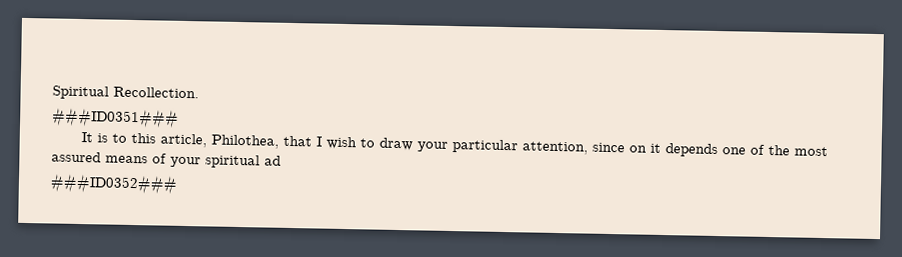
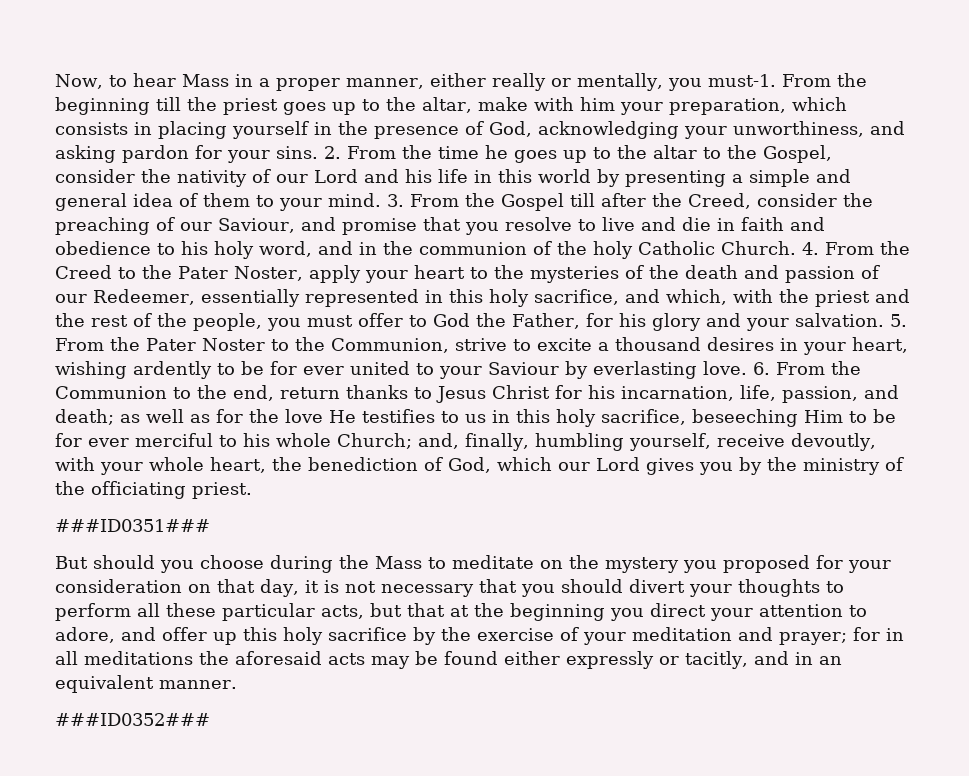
[52,85,199,100] [51,107,179,129] [80,132,828,158] [51,151,281,169] Spiritual Recollection. // ###ID0351### // It is to this article, Philothea, that I wish to draw your particular attention, since on it depends one of the most assured means of your spiritual ad -> [55,73,867,91] [55,97,847,115] [55,121,905,139] [55,145,832,163] [55,169,851,187] [55,193,873,211] [55,217,825,235] [55,241,910,259] [55,265,880,283] [55,289,910,307] [55,313,907,331] [55,337,908,355] [55,361,861,379] [55,385,899,403] [55,409,896,427] [55,433,876,451] [55,457,904,475] [55,481,252,499] [55,519,210,532] [55,555,891,573] [55,579,844,597] [55,603,867,621] [55,627,904,645] [55,651,842,669] [55,675,237,693] Now, to hear Mass in a proper manner, either really or mentally, you must-1. From the beginning till the priest goes up to the altar, make with him your preparation, which consists in placing yourself in the presence of God, acknowledging your unworthiness, and asking pardon for your sins. 2. From the time he goes up to the altar to the Gospel, consider the nativity of our Lord and his life in this world by presenting a simple and general idea of them to your mind. 3. From the Gospel till after the Creed, consider the preaching of our Saviour, and promise that you resolve to live and die in faith and obedience to his holy word, and in the communion of the holy Catholic Church. 4. From the Creed to the Pater Noster, apply your heart to the mysteries of the death and passion of our Redeemer, essentially represented in this holy sacrifice, and which, with the priest and the rest of the people, you must offer to God the Father, for his glory and your salvation. 5. From the Pater Noster to the Communion, strive to excite a thousand desires in your heart, wishing ardently to be for ever united to your Saviour by everlasting love. 6. From the Communion to the end, return thanks to Jesus Christ for his incarnation, life, passion, and death; as well as for the love He testifies to us in this holy sacrifice, beseeching Him to be for ever merciful to his whole Church; and, finally, humbling yourself, receive devoutly, with your whole heart, the benediction of God, which our Lord gives you by the ministry of the officiating priest. // ###ID0351### // But should you choose during the Mass to meditate on the mystery you proposed for your consideration on that day, it is not necessary that you should divert your thoughts to perform all these particular acts, but that at the beginning you direct your attention to adore, and offer up this holy sacrifice by the exercise of your meditation and prayer; for in all meditations the aforesaid acts may be found either expressly or tacitly, and in an equivalent manner.

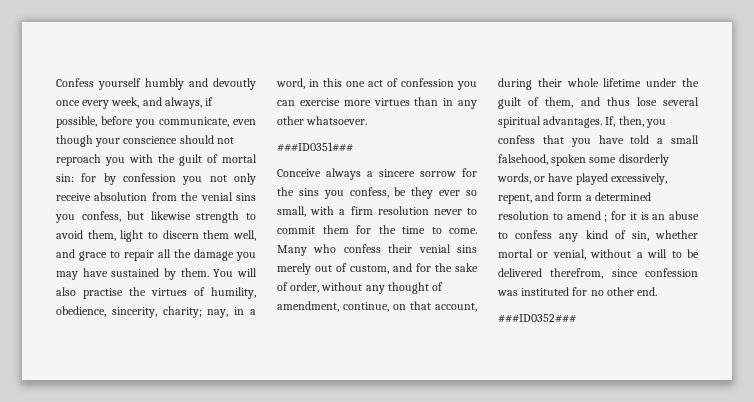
[55,73,867,91] [55,97,847,115] [55,121,905,139] [55,145,832,163] [55,169,851,187] [55,193,873,211] [55,217,825,235] [55,241,910,259] [55,265,880,283] [55,289,910,307] [55,313,907,331] [55,337,908,355] [55,361,861,379] [55,385,899,403] [55,409,896,427] [55,433,876,451] [55,457,904,475] [55,481,252,499] [55,519,210,532] [55,555,891,573] [55,579,844,597] [55,603,867,621] [55,627,904,645] [55,651,842,669] [55,675,237,693] Now, to hear Mass in a proper manner, either really or mentally, you must-1. From the beginning till the priest goes up to the altar, make with him your preparation, which consists in placing yourself in the presence of God, acknowledging your unworthiness, and asking pardon for your sins. 2. From the time he goes up to the altar to the Gospel, consider the nativity of our Lord and his life in this world by presenting a simple and general idea of them to your mind. 3. From the Gospel till after the Creed, consider the preaching of our Saviour, and promise that you resolve to live and die in faith and obedience to his holy word, and in the communion of the holy Catholic Church. 4. From the Creed to the Pater Noster, apply your heart to the mysteries of the death and passion of our Redeemer, essentially represented in this holy sacrifice, and which, with the priest and the rest of the people, you must offer to God the Father, for his glory and your salvation. 5. From the Pater Noster to the Communion, strive to excite a thousand desires in your heart, wishing ardently to be for ever united to your Saviour by everlasting love. 6. From the Communion to the end, return thanks to Jesus Christ for his incarnation, life, passion, and death; as well as for the love He testifies to us in this holy sacrifice, beseeching Him to be for ever merciful to his whole Church; and, finally, humbling yourself, receive devoutly, with your whole heart, the benediction of God, which our Lord gives you by the ministry of the officiating priest. // ###ID0351### // But should you choose during the Mass to meditate on the mystery you proposed for your consideration on that day, it is not necessary that you should divert your thoughts to perform all these particular acts, but that at the beginning you direct your attention to adore, and offer up this holy sacrifice by the exercise of your meditation and prayer; for in all meditations the aforesaid acts may be found either expressly or tacitly, and in an equivalent manner. -> [56,78,256,90] [56,97,214,109] [56,116,256,128] [56,135,234,147] [56,154,257,166] [56,173,256,185] [56,192,256,201] [55,211,256,223] [56,230,256,242] [56,249,256,261] [56,268,257,280] [56,287,256,299] [56,306,256,318] [276,78,477,90] [277,97,477,109] [277,116,368,125] [277,142,353,152] [277,168,477,180] [277,187,477,199] [277,206,477,217] [277,225,477,234] [277,244,477,256] [277,263,478,275] [277,282,444,294] [277,301,477,312] [498,78,699,90] [498,97,699,109] [498,116,666,128] [498,135,699,147] [498,154,669,166] [497,173,667,185] [498,192,651,204] [498,211,699,222] [498,230,698,242] [498,249,699,260] [498,268,698,279] [497,287,658,296] Confess yourself humbly and devoutly once every week, and always, if possible, before you communicate, even though your conscience should not reproach you with the guilt of mortal sin: for by confession you not only receive absolution from the venial sins you confess, but likewise strength to avoid them, light to discern them well, and grace to repair all the damage you may have sustained by them. You will also practise the virtues of humility, obedience, sincerity, charity; nay, in a word, in this one act of confession you can exercise more virtues than in any other whatsoever. // ###ID0351### // Conceive always a sincere sorrow for the sins you confess, be they ever so small, with a firm resolution never to commit them for the time to come. Many who confess their venial sins merely out of custom, and for the sake of order, without any thought of amendment, continue, on that account, during their whole lifetime under the guilt of them, and thus lose several spiritual advantages. If, then, you confess that you have told a small falsehood, spoken some disorderly words, or have played excessively, repent, and form a determined resolution to amend ; for it is an abuse to confess any kind of sin, whether mortal or venial, without a will to be delivered therefrom, since confession was instituted for no other end.

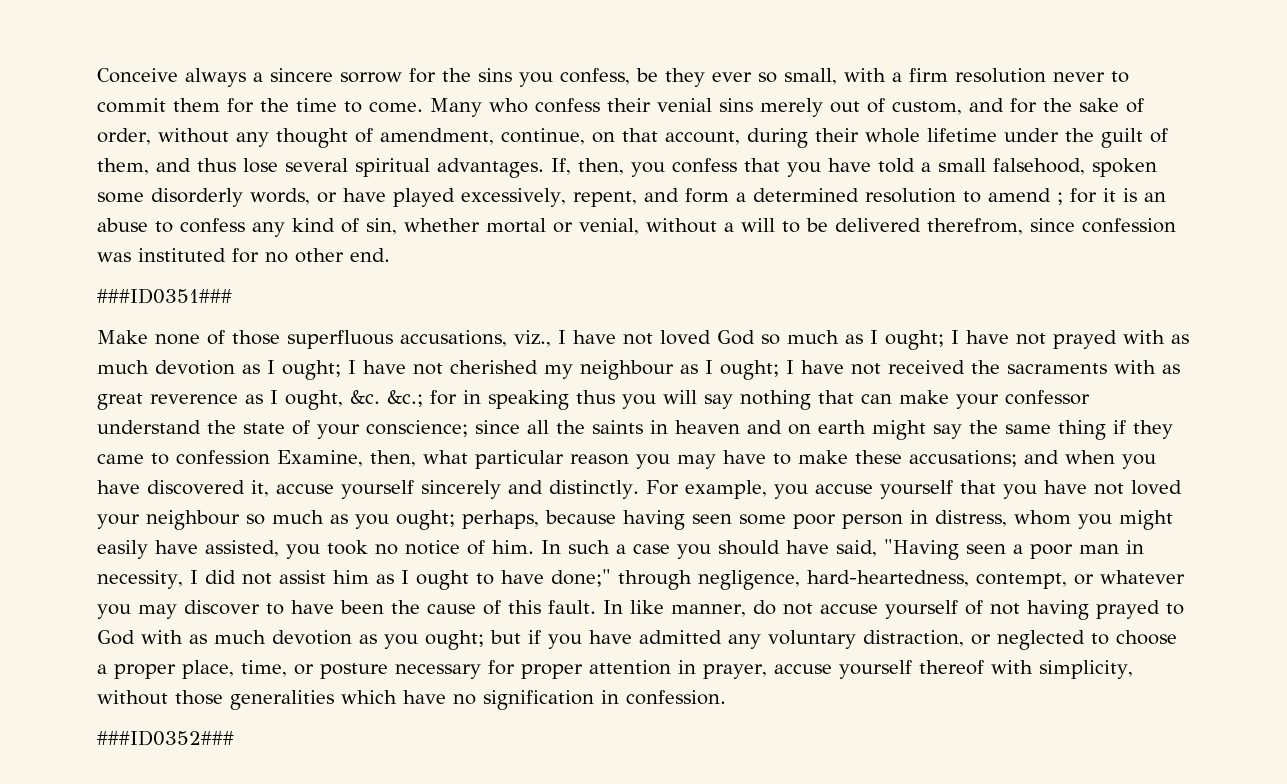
[56,78,256,90] [56,97,214,109] [56,116,256,128] [56,135,234,147] [56,154,257,166] [56,173,256,185] [56,192,256,201] [55,211,256,223] [56,230,256,242] [56,249,256,261] [56,268,257,280] [56,287,256,299] [56,306,256,318] [276,78,477,90] [277,97,477,109] [277,116,368,125] [277,142,353,152] Confess yourself humbly and devoutly once every week, and always, if possible, before you communicate, even though your conscience should not reproach you with the guilt of mortal sin: for by confession you not only receive absolution from the venial sins you confess, but likewise strength to avoid them, light to discern them well, and grace to repair all the damage you may have sustained by them. You will also practise the virtues of humility, obedience, sincerity, charity; nay, in a word, in this one act of confession you can exercise more virtues than in any other whatsoever. // ###ID0351### // -> (97, 75) none
(658, 291) none -> [97,288,232,304] [97,330,1189,350] [97,360,1180,380] [97,389,1090,410] [97,420,1173,440] [97,450,1156,469] [97,480,1182,499] [97,510,1173,530] [97,539,1144,560] [97,569,1185,590] [97,600,1184,620] [97,630,1177,650] [97,660,1133,679] [97,690,726,710] // ###ID0351### // Make none of those superfluous accusations, viz., I have not loved God so much as I ought; I have not prayed with as much devotion as I ought; I have not cherished my neighbour as I ought; I have not received the sacraments with as great reverence as I ought, &c. &c.; for in speaking thus you will say nothing that can make your confessor understand the state of your conscience; since all the saints in heaven and on earth might say the same thing if they came to confession Examine, then, what particular reason you may have to make these accusations; and when you have discovered it, accuse yourself sincerely and distinctly. For example, you accuse yourself that you have not loved your neighbour so much as you ought; perhaps, because having seen some poor person in distress, whom you might easily have assisted, you took no notice of him. In such a case you should have said, "Having seen a poor man in necessity, I did not assist him as I ought to have done;" through negligence, hard-heartedness, contempt, or whatever you may discover to have been the cause of this fault. In like manner, do not accuse yourself of not having prayed to God with as much devotion as you ought; but if you have admitted any voluntary distraction, or neglected to choose a proper place, time, or posture necessary for proper attention in prayer, accuse yourself thereof with simplicity, without those generalities which have no signification in confession.

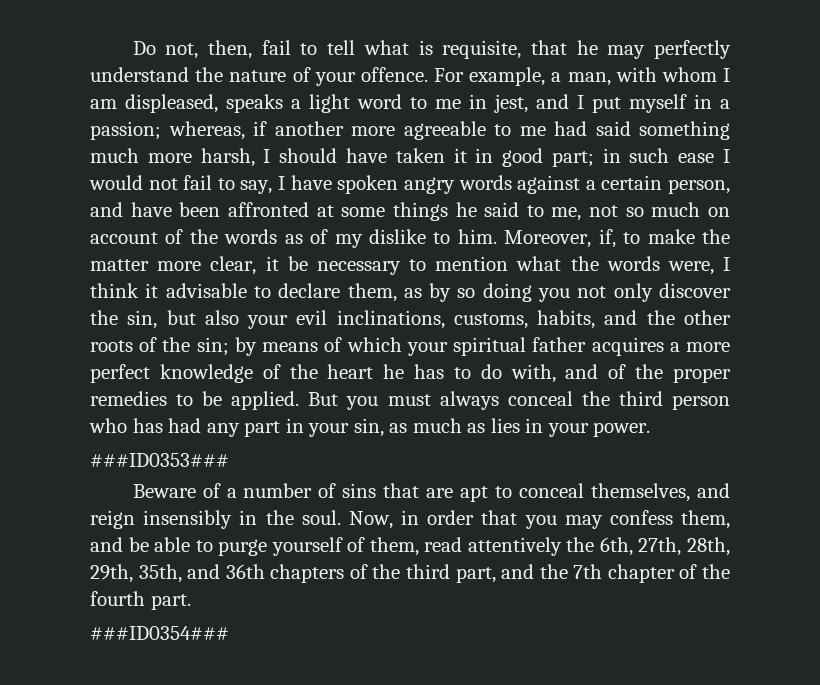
[97,68,1129,87] [97,98,1144,117] [97,128,1168,148] [97,158,1157,178] [97,188,1166,207] [97,218,1176,237] [97,248,390,263] [97,288,232,304] [97,330,1189,350] [97,360,1180,380] [97,389,1090,410] [97,420,1173,440] [97,450,1156,469] [97,480,1182,499] [97,510,1173,530] [97,539,1144,560] [97,569,1185,590] [97,600,1184,620] [97,630,1177,650] [97,660,1133,679] [97,690,726,710] [97,730,234,746] Conceive always a sincere sorrow for the sins you confess, be they ever so small, with a firm resolution never to commit them for the time to come. Many who confess their venial sins merely out of custom, and for the sake of order, without any thought of amendment, continue, on that account, during their whole lifetime under the guilt of them, and thus lose several spiritual advantages. If, then, you confess that you have told a small falsehood, spoken some disorderly words, or have played excessively, repent, and form a determined resolution to amend ; for it is an abuse to confess any kind of sin, whether mortal or venial, without a will to be delivered therefrom, since confession was instituted for no other end. // ###ID0351### // Make none of those superfluous accusations, viz., I have not loved God so much as I ought; I have not prayed with as much devotion as I ought; I have not cherished my neighbour as I ought; I have not received the sacraments with as great reverence as I ought, &c. &c.; for in speaking thus you will say nothing that can make your confessor understand the state of your conscience; since all the saints in heaven and on earth might say the same thing if they came to confession Examine, then, what particular reason you may have to make these accusations; and when you have discovered it, accuse yourself sincerely and distinctly. For example, you accuse yourself that you have not loved your neighbour so much as you ought; perhaps, because having seen some poor person in distress, whom you might easily have assisted, you took no notice of him. In such a case you should have said, "Having seen a poor man in necessity, I did not assist him as I ought to have done;" through negligence, hard-heartedness, contempt, or whatever you may discover to have been the cause of this fault. In like manner, do not accuse yourself of not having prayed to God with as much devotion as you ought; but if you have admitted any voluntary distraction, or neglected to choose a proper place, time, or posture necessary for proper attention in prayer, accuse yourself thereof with simplicity, without those generalities which have no signification in confession. // ###ID0352### -> [132,40,732,59] [90,67,730,86] [90,94,730,113] [90,121,730,140] [90,148,731,167] [89,175,731,194] [90,202,730,221] [90,229,731,248] [90,256,730,275] [90,283,731,302] [90,310,731,329] [90,337,731,356] [90,364,731,383] [90,391,730,410] [89,418,651,437] [90,453,229,467] [132,483,731,502] [90,510,730,529] [90,537,731,556] [90,564,730,583] [90,591,191,610] [90,626,229,640] Do not, then, fail to tell what is requisite, that he may perfectly understand the nature of your offence. For example, a man, with whom I am displeased, speaks a light word to me in jest, and I put myself in a passion; whereas, if another more agreeable to me had said something much more harsh, I should have taken it in good part; in such ease I would not fail to say, I have spoken angry words against a certain person, and have been affronted at some things he said to me, not so much on account of the words as of my dislike to him. Moreover, if, to make the matter more clear, it be necessary to mention what the words were, I think it advisable to declare them, as by so doing you not only discover the sin, but also your evil inclinations, customs, habits, and the other roots of the sin; by means of which your spiritual father acquires a more perfect knowledge of the heart he has to do with, and of the proper remedies to be applied. But you must always conceal the third person who has had any part in your sin, as much as lies in your power. // ###ID0353### // Beware of a number of sins that are apt to conceal themselves, and reign insensibly in the soul. Now, in order that you may confess them, and be able to purge yourself of them, read attentively the 6th, 27th, 28th, 29th, 35th, and 36th chapters of the third part, and the 7th chapter of the fourth part. // ###ID0354###

